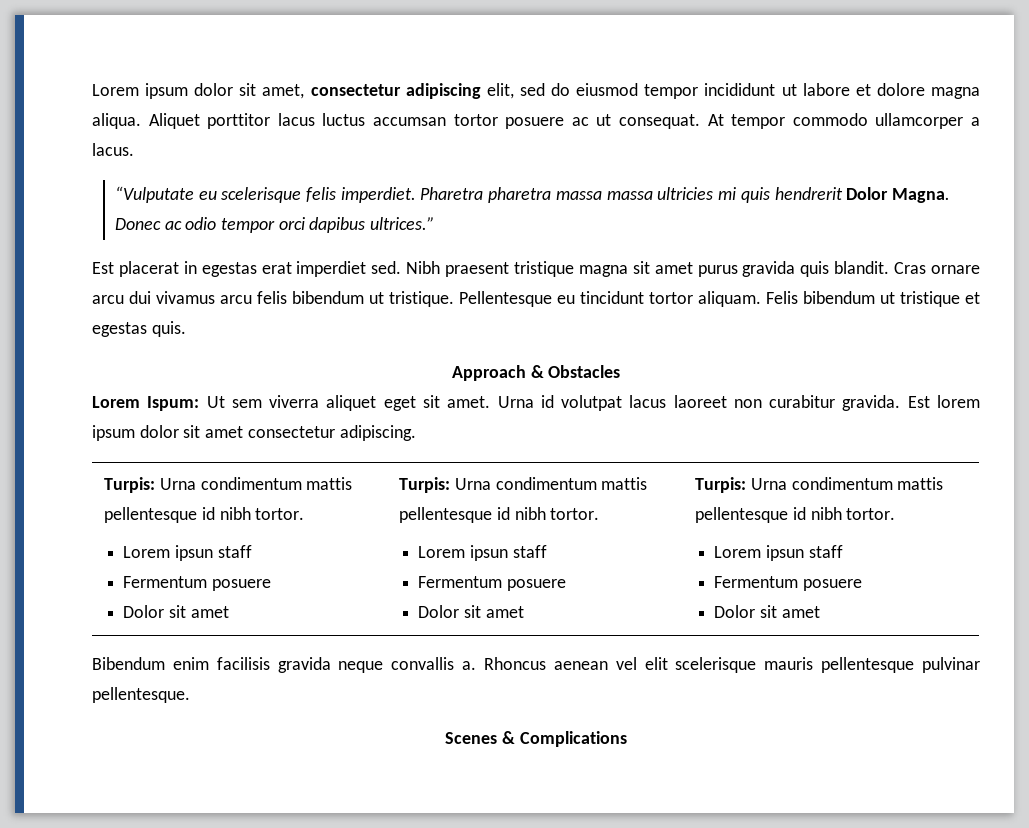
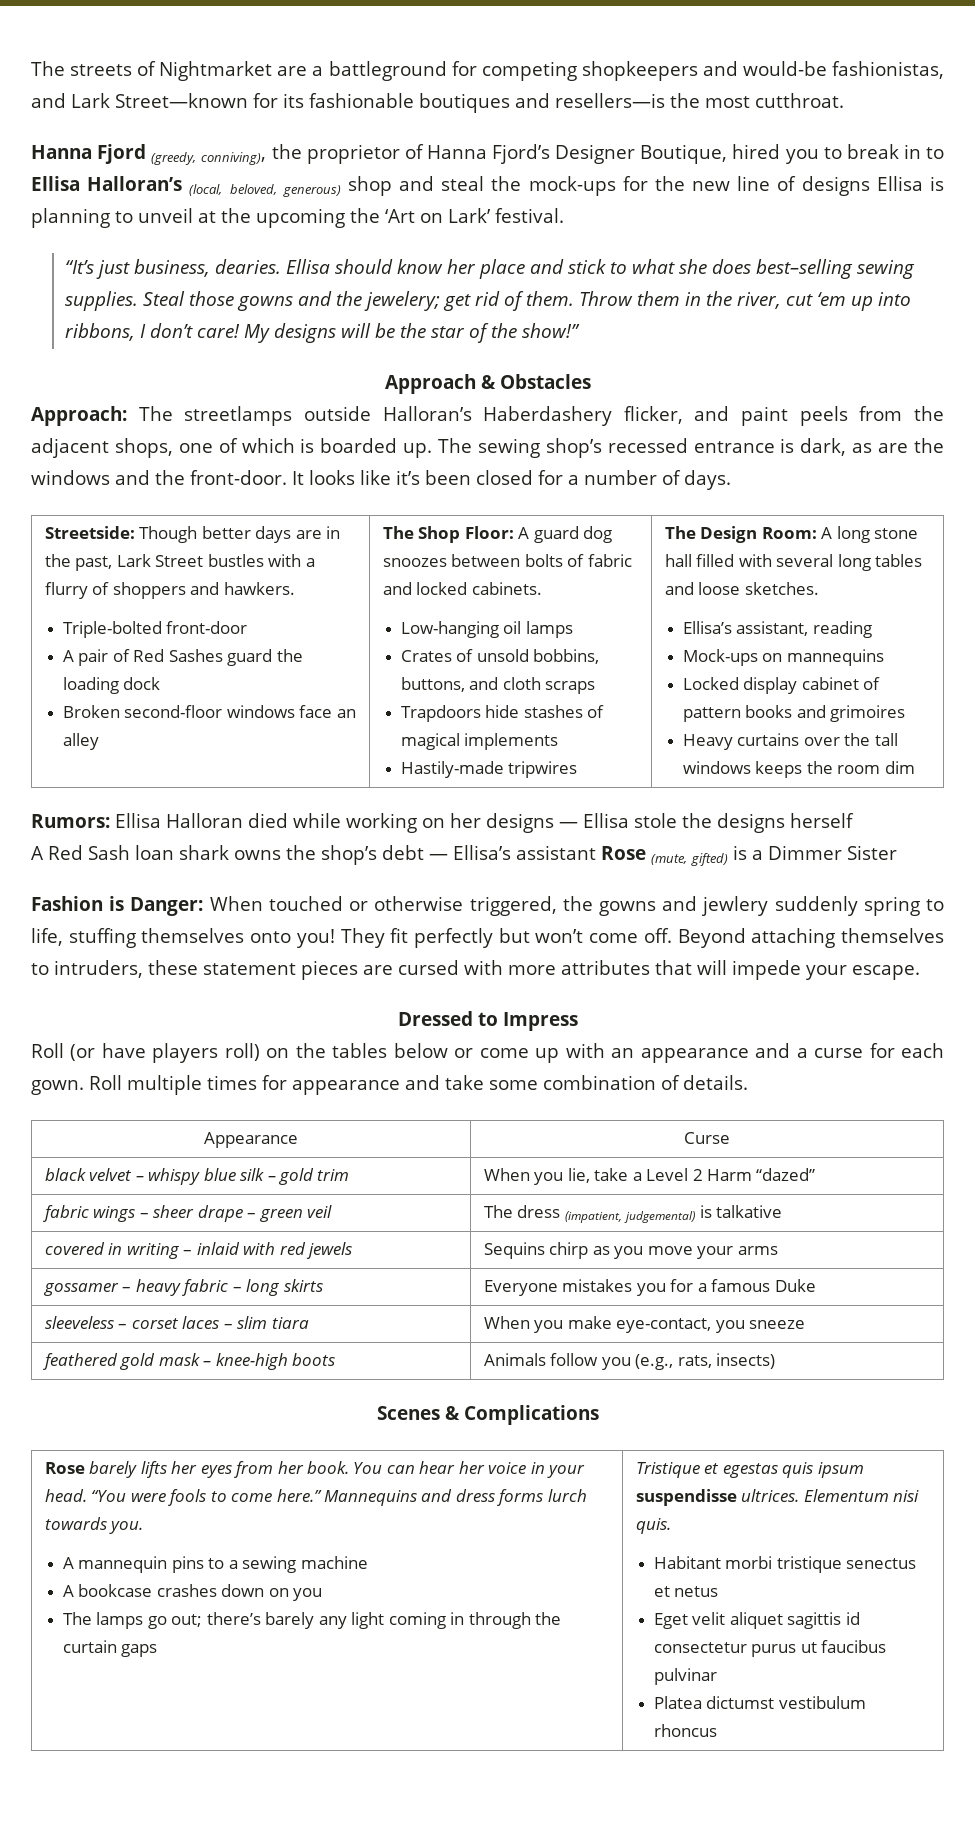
[92,83,981,99] [92,113,981,129] [92,143,134,156] [114,186,950,203] [114,217,436,233] [92,261,981,277] [92,291,980,307] [92,321,186,337] [451,365,621,381] [92,395,981,411] [92,425,416,441] [104,477,353,493] [104,507,305,523] [123,545,252,561] [123,576,272,591] [123,605,229,618] [399,477,648,493] [399,507,600,523] [418,545,547,561] [418,576,567,591] [418,605,524,618] [695,477,944,493] [695,507,896,523] [714,545,843,561] [714,576,863,591] [714,605,820,618] [92,657,981,673] [92,687,190,703] [445,731,627,747] Lorem ipsum dolor sit amet, consectetur adipiscing elit, sed do eiusmod tempor incididunt ut labore et dolore magna aliqua. Aliquet porttitor lacus luctus accumsan tortor posuere ac ut consequat. At tempor commodo ullamcorper a lacus. // “Vulputate eu scelerisque felis imperdiet. Pharetra pharetra massa massa ultricies mi quis hendrerit Dolor Magna. Donec ac odio tempor orci dapibus ultrices.” // Est placerat in egestas erat imperdiet sed. Nibh praesent tristique magna sit amet purus gravida quis blandit. Cras ornare arcu dui vivamus arcu felis bibendum ut tristique. Pellentesque eu tincidunt tortor aliquam. Felis bibendum ut tristique et egestas quis. // Approach & Obstacles // Lorem Ispum: Ut sem viverra aliquet eget sit amet. Urna id volutpat lacus laoreet non curabitur gravida. Est lorem ipsum dolor sit amet consectetur adipiscing. // Turpis: Urna condimentum mattis pellentesque id nibh tortor. // Lorem ipsun staff // Fermentum posuere // Dolor sit amet | Turpis: Urna condimentum mattis pellentesque id nibh tortor. // Lorem ipsun staff // Fermentum posuere // Dolor sit amet | Turpis: Urna condimentum mattis pellentesque id nibh tortor. // Lorem ipsun staff // Fermentum posuere // Dolor sit amet // Bibendum enim facilisis gravida neque convallis a. Rhoncus aenean vel elit scelerisque mauris pellentesque pulvinar pellentesque. // Scenes & Complications -> [31,61,945,81] [31,93,844,113] [31,144,944,165] [31,176,944,197] [31,208,564,228] [64,259,915,279] [64,291,911,311] [64,323,580,343] [384,374,591,394] [31,406,944,426] [31,438,944,458] [31,470,731,490] [44,526,341,543] [44,554,315,571] [44,582,295,599] [62,621,248,638] [62,649,303,666] [62,677,161,694] [62,705,356,718] [62,733,99,750] [382,526,613,543] [382,554,632,567] [382,582,542,595] [400,621,573,638] [400,649,600,664] [400,677,596,694] [400,705,605,722] [400,733,559,750] [400,761,578,778] [664,526,919,543] [664,554,923,571] [664,582,819,595] [682,621,872,638] [682,649,884,666] [682,677,881,694] [682,705,906,722] [682,733,898,750] [682,761,915,778] [31,813,854,833] [31,845,897,866] [31,896,944,916] [31,928,944,948] [31,960,920,980] [397,1011,578,1031] [31,1043,945,1063] [31,1075,748,1095] [204,1132,298,1148] [684,1132,730,1144] [44,1168,350,1185] [483,1168,816,1185] [42,1205,333,1222] [483,1205,783,1223] [44,1242,353,1259] [483,1242,778,1259] [42,1279,323,1296] [483,1279,816,1296] [44,1316,309,1329] [483,1316,806,1333] [42,1353,336,1370] [483,1353,776,1370] [376,1405,599,1425] [44,1461,586,1478] [44,1489,587,1506] [44,1517,144,1534] [62,1556,368,1573] [62,1584,323,1601] [62,1612,561,1629] [62,1640,158,1657] [635,1462,864,1478] [635,1489,920,1506] [635,1518,671,1534] [653,1556,917,1573] [653,1586,719,1597] [653,1612,860,1629] [653,1640,887,1657] [653,1668,717,1685] [653,1696,866,1709] [653,1724,717,1737] The streets of Nightmarket are a battleground for competing shopkeepers and would-be fashionistas, and Lark Street—known for its fashionable boutiques and resellers—is the most cutthroat. // Hanna Fjord (greedy, conniving), the proprietor of Hanna Fjord’s Designer Boutique, hired you to break in to Ellisa Halloran’s (local, beloved, generous) shop and steal the mock-ups for the new line of designs Ellisa is planning to unveil at the upcoming the ‘Art on Lark’ festival. // “It’s just business, dearies. Ellisa should know her place and stick to what she does best–selling sewing supplies. Steal those gowns and the jewelery; get rid of them. Throw them in the river, cut ‘em up into ribbons, I don’t care! My designs will be the star of the show!” // Approach & Obstacles // Approach: The streetlamps outside Halloran’s Haberdashery flicker, and paint peels from the adjacent shops, one of which is boarded up. The sewing shop’s recessed entrance is dark, as are the windows and the front-door. It looks like it’s been closed for a number of days. // Streetside: Though better days are in the past, Lark Street bustles with a flurry of shoppers and hawkers. // Triple-bolted front-door // A pair of Red Sashes guard the loading dock // Broken second-floor windows face an alley | The Shop Floor: A guard dog snoozes between bolts of fabric and locked cabinets. // Low-hanging oil lamps // Crates of unsold bobbins, buttons, and cloth scraps // Trapdoors hide stashes of magical implements // Hastily-made tripwires | The Design Room: A long stone hall filled with several long tables and loose sketches. // Ellisa’s assistant, reading // Mock-ups on mannequins // Locked display cabinet of pattern books and grimoires // Heavy curtains over the tall windows keeps the room dim // Rumors: Ellisa Halloran died while working on her designs — Ellisa stole the designs herself // A Red Sash loan shark owns the shop’s debt — Ellisa’s assistant Rose (mute, gifted) is a Dimmer Sister // Fashion is Danger: When touched or otherwise triggered, the gowns and jewlery suddenly spring to life, stuffing themselves onto you! They fit perfectly but won’t come off. Beyond attaching themselves to intruders, these statement pieces are cursed with more attributes that will impede your escape. // Dressed to Impress // Roll (or have players roll) on the tables below or come up with an appearance and a curse for each gown. Roll multiple times for appearance and take some combination of details. // Appearance | Curse // black velvet – whispy blue silk – gold trim | When you lie, take a Level 2 Harm “dazed” // fabric wings – sheer drape – green veil | The dress (impatient, judgemental) is talkative // covered in writing – inlaid with red jewels | Sequins chirp as you move your arms // gossamer – heavy fabric – long skirts | Everyone mistakes you for a famous Duke // sleeveless – corset laces – slim tiara | When you make eye-contact, you sneeze // feathered gold mask – knee-high boots | Animals follow you (e.g., rats, insects) // Scenes & Complications // Rose barely lifts her eyes from her book. You can hear her voice in your head. “You were fools to come here.” Mannequins and dress forms lurch towards you. // A mannequin pins to a sewing machine // A bookcase crashes down on you // The lamps go out; there’s barely any light coming in through the curtain gaps | Tristique et egestas quis ipsum suspendisse ultrices. Elementum nisi quis. // Habitant morbi tristique senectus et netus // Eget velit aliquet sagittis id consectetur purus ut faucibus pulvinar // Platea dictumst vestibulum rhoncus

